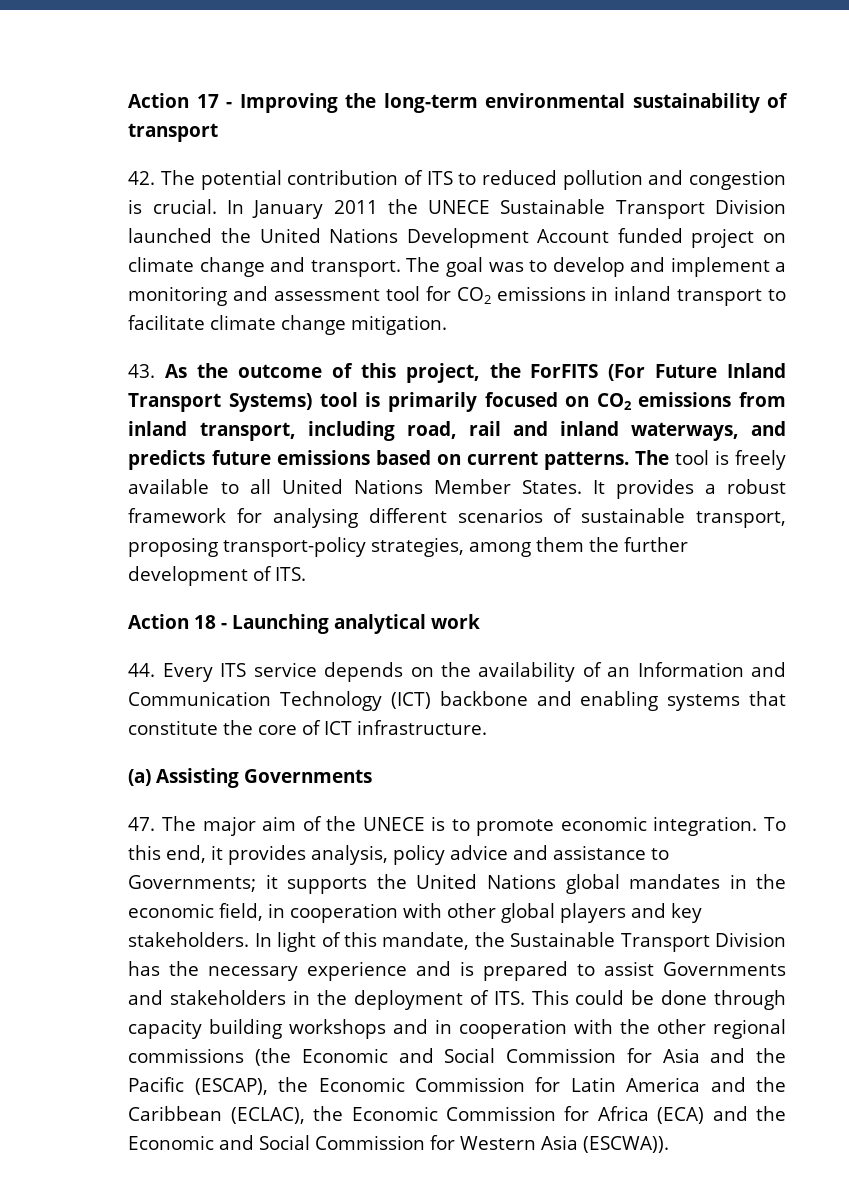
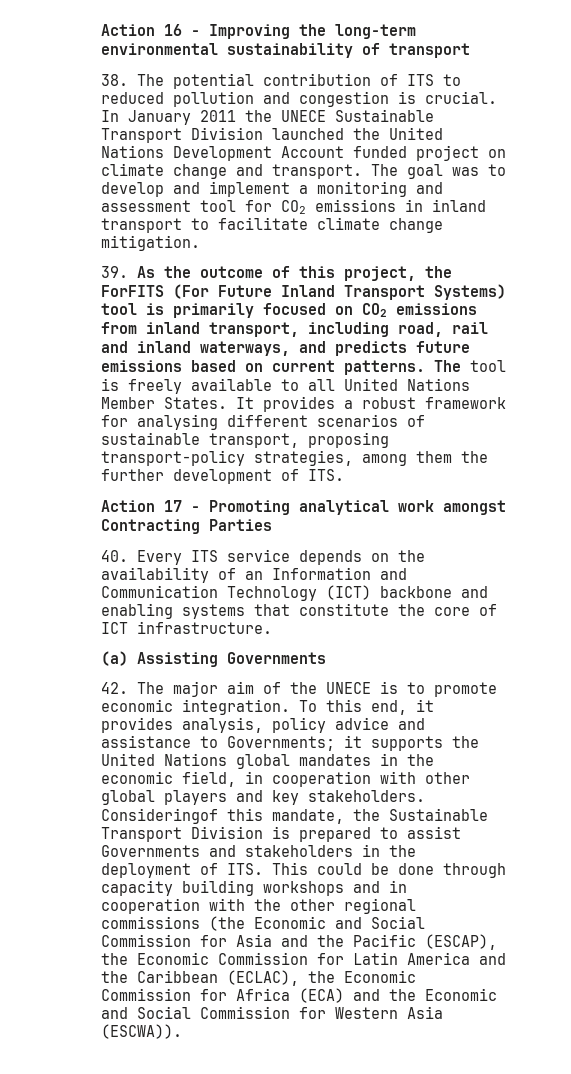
[128,93,219,108] Action 17 -> [100,24,182,36] Action 16
[128,171,156,185] 42. -> [100,74,128,86] 38.
[128,364,156,378] 43. -> [100,266,128,278] 39.
[194,614,330,634] 18 - Launching -> [163,500,290,515] 17 - Promoting
[128,663,156,677] // 44. -> [442,500,506,515] [100,519,272,534] [100,550,128,562] amongst Contracting Parties // 40.
[128,817,156,831] 47. -> [100,682,128,694] 42.
[254,932,341,952] In light of -> [100,808,218,824] Consideringof
[128,961,452,981] has the necessary experience and -> (263, 832) none

